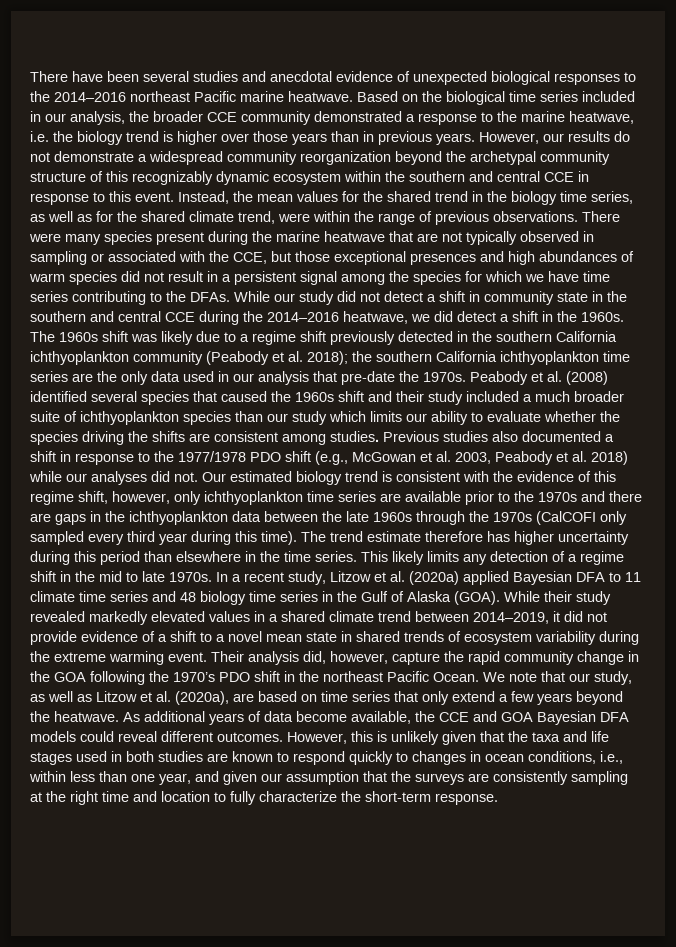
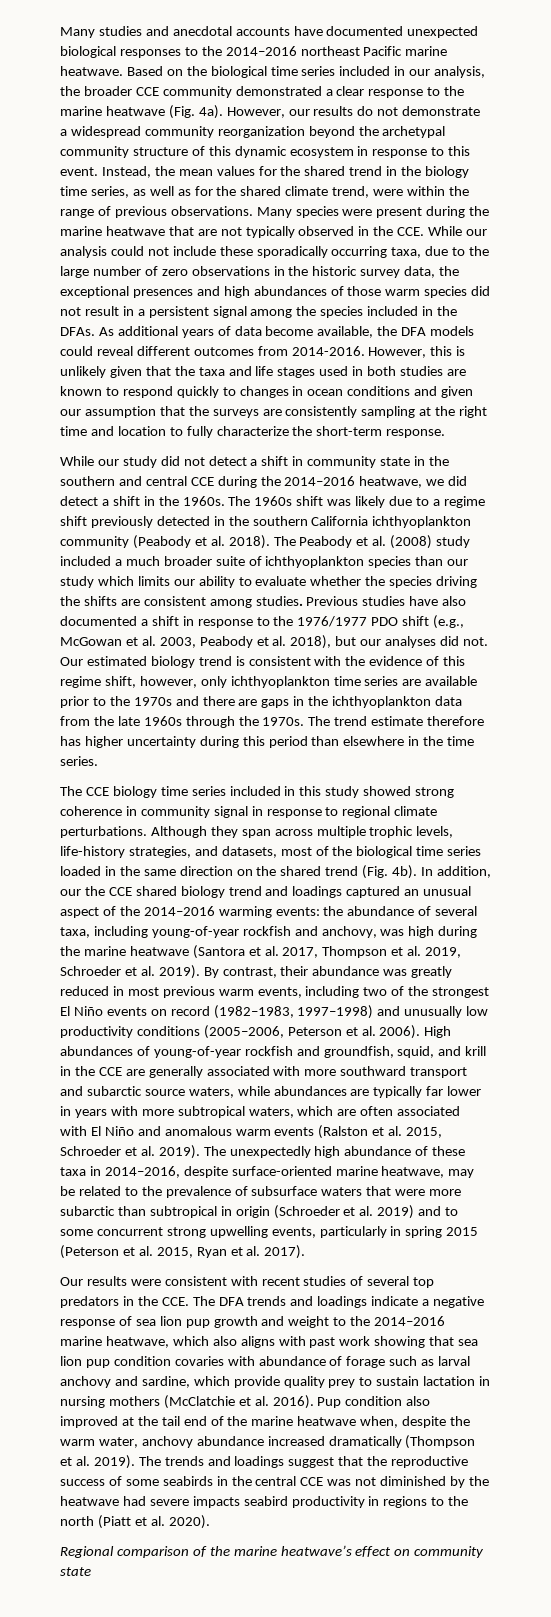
[30,71,410,82] There have been several studies and anecdotal evidence of -> [60,26,404,38] Many studies and anecdotal accounts have documented
(415, 118) none -> [336,86,365,96] clear
[569,111,634,124] [30,131,475,145] heatwave, i.e. the biology trend is higher over those years than in previous years. -> [105,105,223,119] heatwave (Fig. 4a).
[132,171,213,185] recognizably -> (231, 151) none
[344,171,574,182] within the southern and central CCE -> (354, 152) none
[582,211,620,222] [29,231,152,245] There were many species -> [256,206,373,218] Many species were
[30,251,330,265] sampling or associated with the CCE, but those -> [373,226,488,236] [60,246,490,258] [60,266,460,278] the CCE. While our analysis could not include these sporadically occurring taxa, due to the large number of zero observations in the historic survey data, the
(634, 256) none -> [347,286,382,296] those
[465,271,610,282] [30,291,230,305] for which we have time series contributing to the DFAs. -> [367,306,458,316] [60,326,475,338] [60,346,466,358] [60,366,466,378] [60,386,474,398] [60,406,488,418] [60,426,446,438] included in the DFAs. As additional years of data become available, the DFA models could reveal different outcomes from 2014-2016. However, this is unlikely given that the taxa and life stages used in both studies are known to respond quickly to changes in ocean conditions and given our assumption that the surveys are consistently sampling at the right time and location to fully characterize the short-term response. //
[307,351,630,365] [30,371,608,385] [30,391,424,405] 2018); the southern California ichthyoplankton time series are the only data used in our analysis that pre-date the 1970s. Peabody et al. (2008) identified several species that caused the 1960s shift and their -> [228,535,433,549] 2018). The Peabody et al. (2008)
(488, 436) none -> [409,596,439,606] have
[178,451,246,462] 1977/1978 -> [297,616,368,627] 1976/1977
[591,451,628,465] [29,471,62,482] 2018) while -> [290,635,357,649] 2018), but
[264,511,318,522] between -> [60,716,90,726] from
[493,511,627,525] [30,531,297,545] 1970s (CalCOFI only sampled every third year during this time). -> [262,717,305,726] 1970s.
[361,551,624,565] [30,571,641,585] [30,591,611,605] [30,611,607,625] [30,631,639,645] [30,651,639,665] [30,671,632,685] [30,691,623,705] [30,711,629,725] [30,731,609,745] [30,751,623,765] [29,771,628,785] [30,791,498,805] This likely limits any detection of a regime shift in the mid to late 1970s. In a recent study, Litzow et al. (2020a) applied Bayesian DFA to 11 climate time series and 48 biology time series in the Gulf of Alaska (GOA). While their study revealed markedly elevated values in a shared climate trend between 2014–2019, it did not provide evidence of a shift to a novel mean state in shared trends of ecosystem variability during the extreme warming event. Their analysis did, however, capture the rapid community change in the GOA following the 1970’s PDO shift in the northeast Pacific Ocean. We note that our study, as well as Litzow et al. (2020a), are based on time series that only extend a few years beyond the heatwave. As additional years of data become available, the CCE and GOA Bayesian DFA models could reveal different outcomes. However, this is unlikely given that the taxa and life stages used in both studies are known to respond quickly to changes in ocean conditions, i.e., within less than one year, and given our assumption that the surveys are consistently sampling at the right time and location to fully characterize the short-term response. -> [60,786,455,798] [60,806,438,818] [60,826,454,838] [60,846,482,858] [60,865,491,879] [60,886,472,898] [60,906,478,918] [60,926,478,938] [60,945,462,959] [60,965,453,979] [60,986,490,998] [60,1005,489,1019] [60,1025,452,1039] [60,1046,487,1058] [60,1066,468,1078] [60,1086,482,1098] [60,1106,461,1118] [60,1125,443,1139] [60,1145,466,1159] [60,1166,475,1178] [60,1186,462,1198] [60,1205,459,1219] [60,1226,479,1238] [60,1245,306,1259] [60,1276,435,1288] [60,1296,485,1308] [60,1316,446,1328] [60,1336,479,1348] [60,1356,471,1368] [60,1376,491,1388] [60,1395,431,1409] [60,1416,471,1428] [60,1435,476,1449] [60,1455,469,1469] [60,1476,489,1488] [60,1496,469,1508] [60,1515,210,1529] [60,1545,485,1558] [60,1567,91,1576] // The CCE biology time series included in this study showed strong coherence in community signal in response to regional climate perturbations. Although they span across multiple trophic levels, life-history strategies, and datasets, most of the biological time series loaded in the same direction on the shared trend (Fig. 4b). In addition, our the CCE shared biology trend and loadings captured an unusual aspect of the 2014–2016 warming events: the abundance of several taxa, including young-of-year rockfish and anchovy, was high during the marine heatwave (Santora et al. 2017, Thompson et al. 2019, Schroeder et al. 2019). By contrast, their abundance was greatly reduced in most previous warm events, including two of the strongest El Niño events on record (1982–1983, 1997–1998) and unusually low productivity conditions (2005–2006, Peterson et al. 2006). High abundances of young-of-year rockfish and groundfish, squid, and krill in the CCE are generally associated with more southward transport and subarctic source waters, while abundances are typically far lower in years with more subtropical waters, which are often associated with El Niño and anomalous warm events (Ralston et al. 2015, Schroeder et al. 2019). The unexpectedly high abundance of these taxa in 2014–2016, despite surface-oriented marine heatwave, may be related to the prevalence of subsurface waters that were more subarctic than subtropical in origin (Schroeder et al. 2019) and to some concurrent strong upwelling events, particularly in spring 2015 (Peterson et al. 2015, Ryan et al. 2017). // Our results were consistent with recent studies of several top predators in the CCE. The DFA trends and loadings indicate a negative response of sea lion pup growth and weight to the 2014–2016 marine heatwave, which also aligns with past work showing that sea lion pup condition covaries with abundance of forage such as larval anchovy and sardine, which provide quality prey to sustain lactation in nursing mothers (McClatchie et al. 2016). Pup condition also improved at the tail end of the marine heatwave when, despite the warm water, anchovy abundance increased dramatically (Thompson et al. 2019). The trends and loadings suggest that the reproductive success of some seabirds in the central CCE was not diminished by the heatwave had severe impacts seabird productivity in regions to the north (Piatt et al. 2020). // Regional comparison of the marine heatwave’s effect on community state

